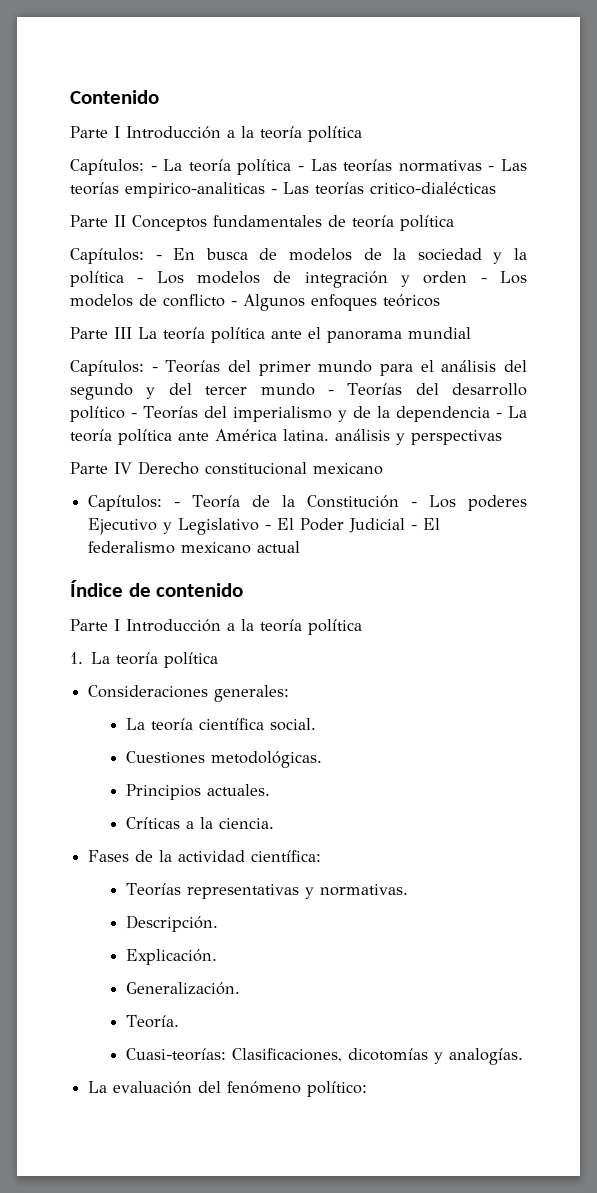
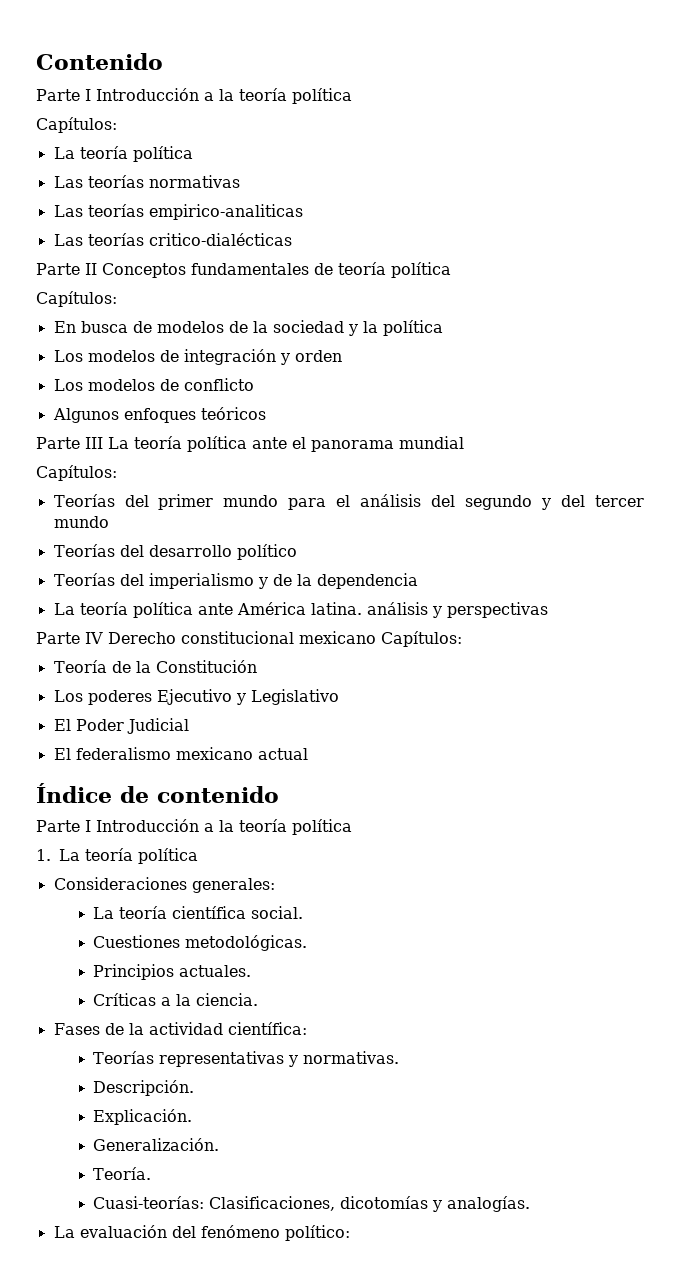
[150,159,304,175] - La teoría política - -> [53,146,193,162] // La teoría política //
[488,166,495,171] - -> (240, 181) //
[271,189,277,194] - -> (303, 212) //
[155,255,162,260] - -> (117, 299) //
[137,278,144,283] - -> (443, 328) //
[480,278,487,283] - -> (342, 356) //
[231,301,237,306] - -> (254, 384) //
[151,367,158,372] - -> (117, 473) //
[327,390,334,395] - -> (109, 522) //
[131,413,138,418] - -> (297, 552) //
[495,413,502,418] - -> (418, 581) //
[88,495,181,511] // Capítulos: - -> [381,631,462,647] Capítulos: //
[411,502,418,507] - -> (257, 666) //
[265,525,272,530] - -> (339, 697) //
[411,525,418,530] - -> (189, 726) //

